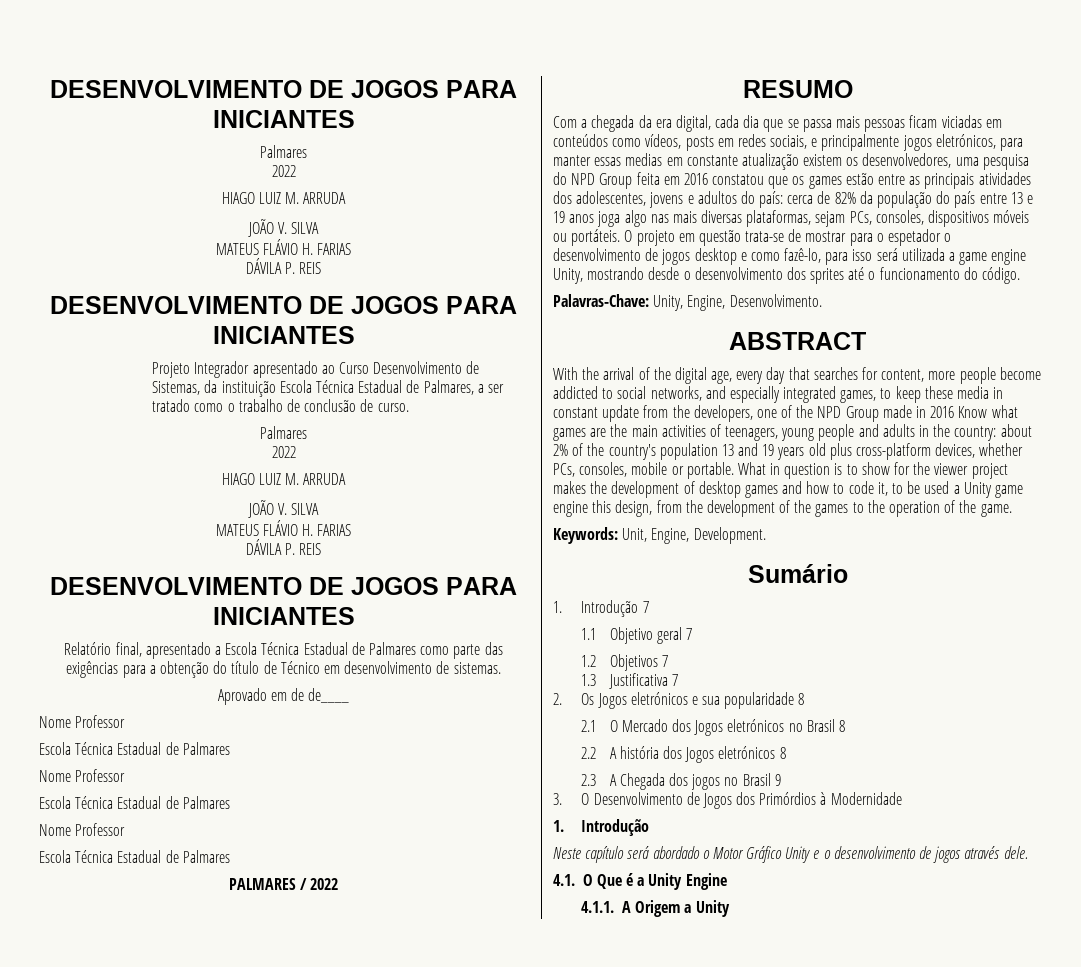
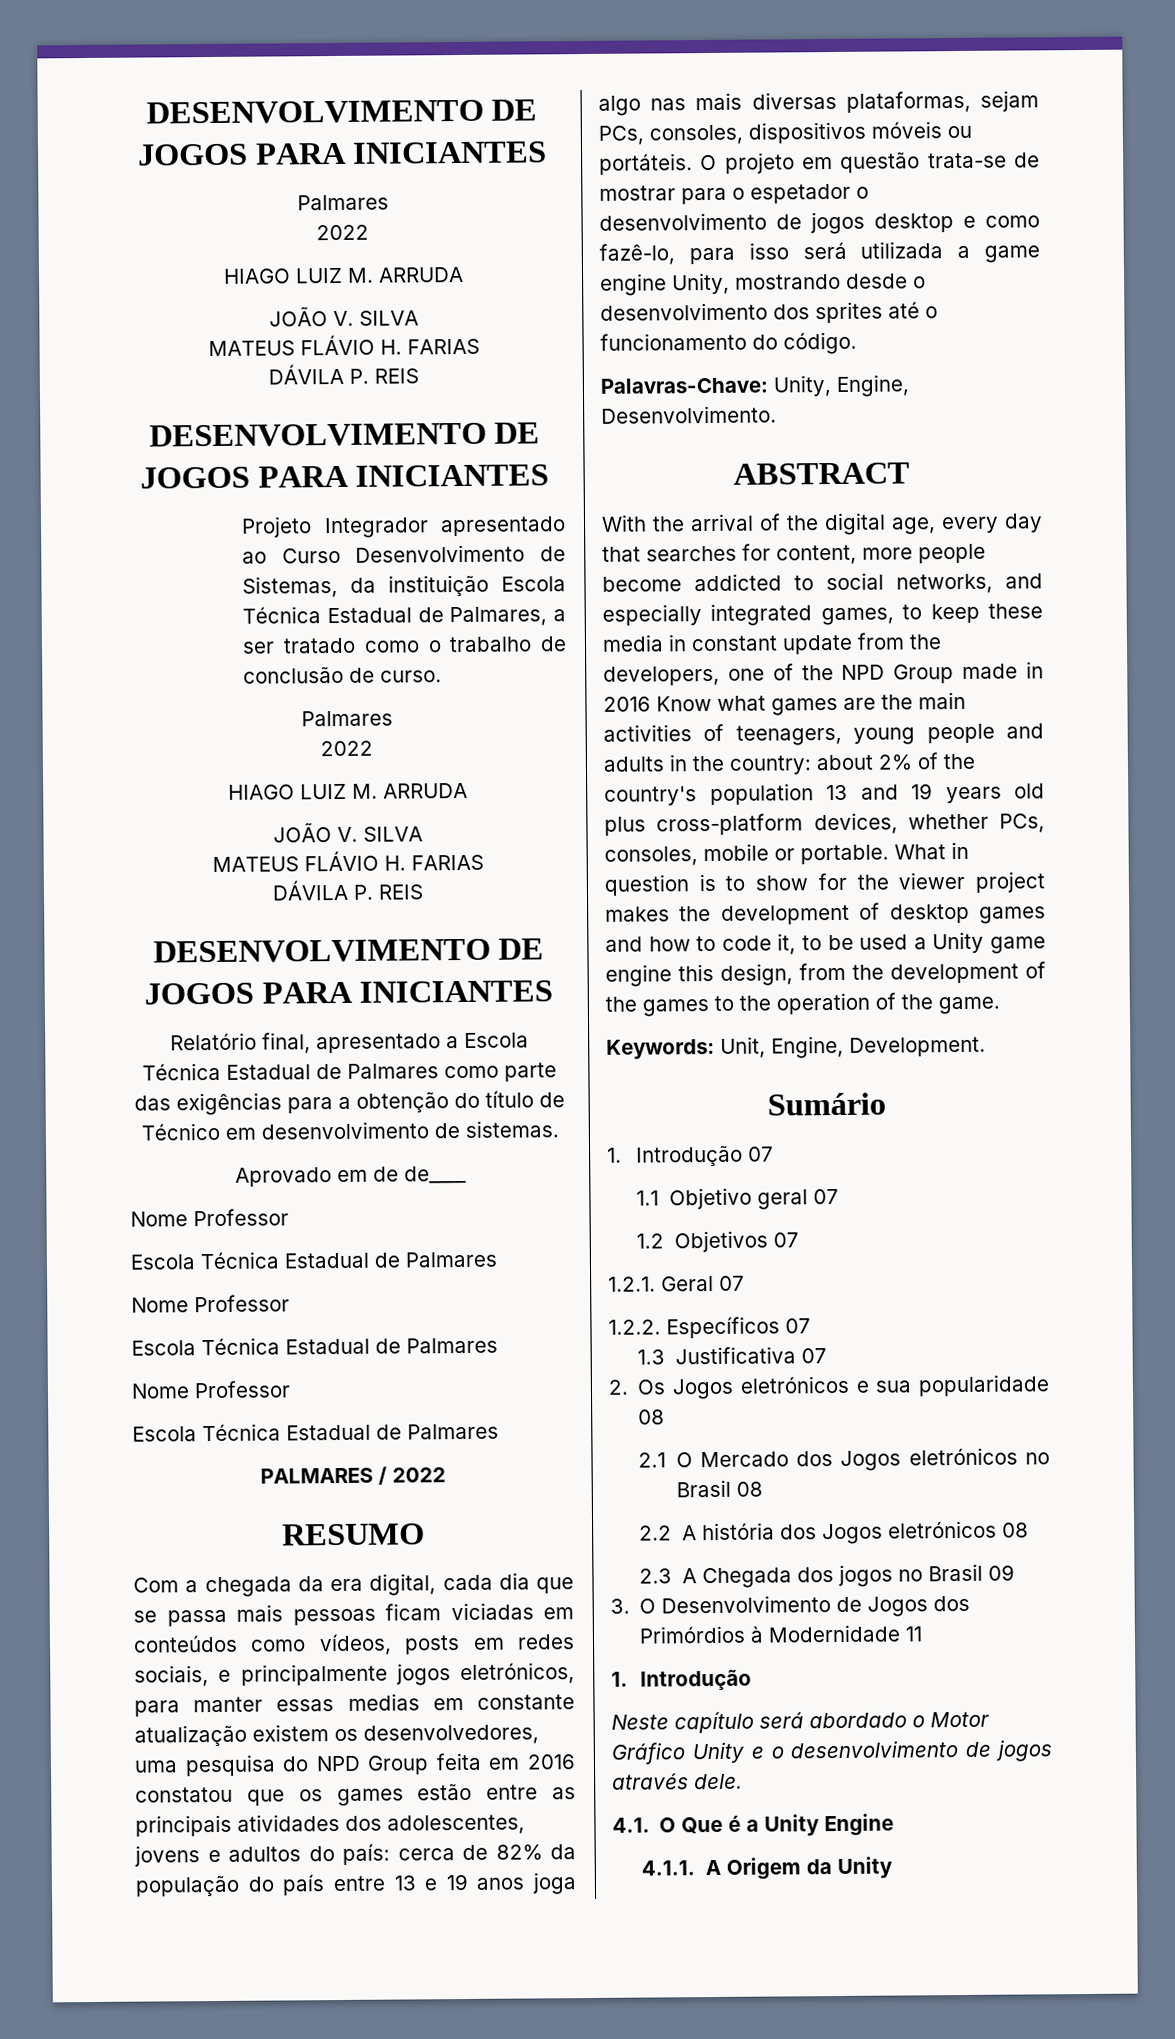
[642,601,649,613] 7 -> [748,1146,775,1162] 07
[686,628,693,640] 7 -> [812,1188,839,1205] 07
[661,655,668,667] 7 -> [772,1232,799,1248] [608,1275,745,1292] [608,1316,811,1339] 07 // 1.2.1. Geral 07 // 1.2.2. Específicos 07
[671,674,678,686] 7 -> [800,1348,827,1364] 07
[798,693,805,705] 8 -> [638,1409,666,1425] 08
[838,720,845,732] 8 -> [735,1481,763,1497] 08
[779,747,786,759] 8 -> [1001,1522,1029,1538] 08
[774,774,781,786] 9 -> [987,1564,1015,1581] 09
(902, 798) none -> [905,1626,924,1642] 11
[684,904,692,913] a -> [805,1859,832,1875] da

